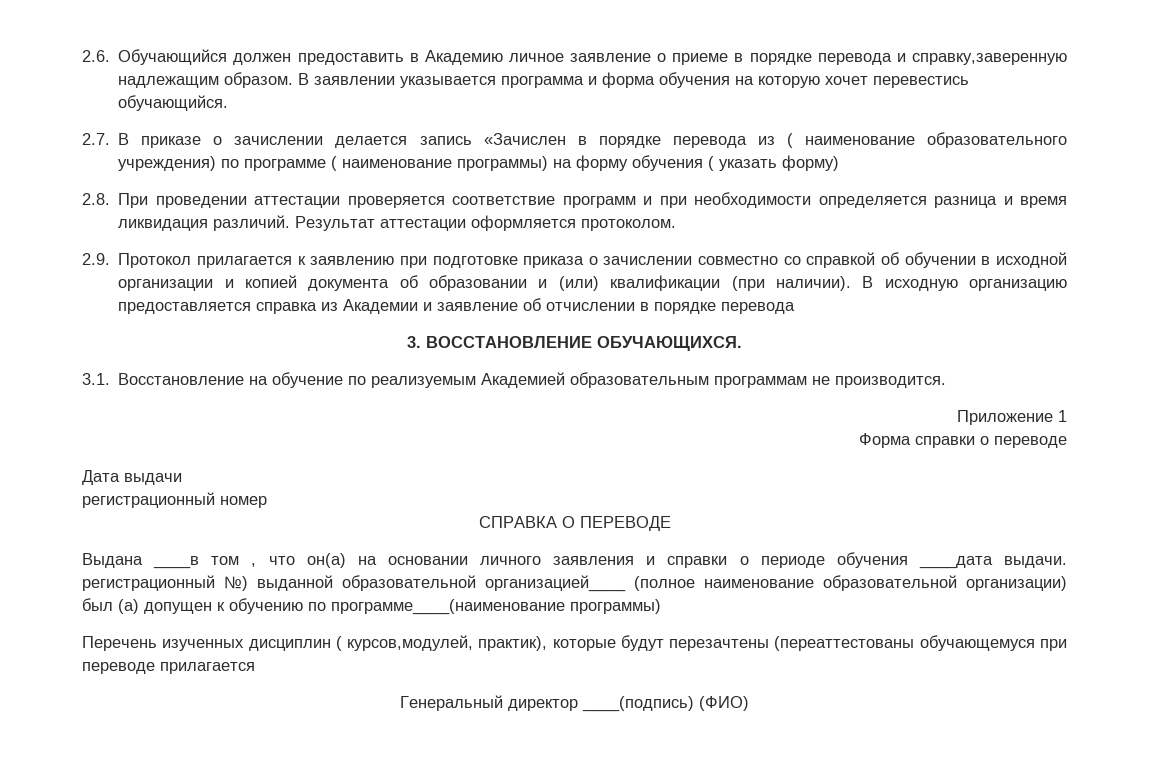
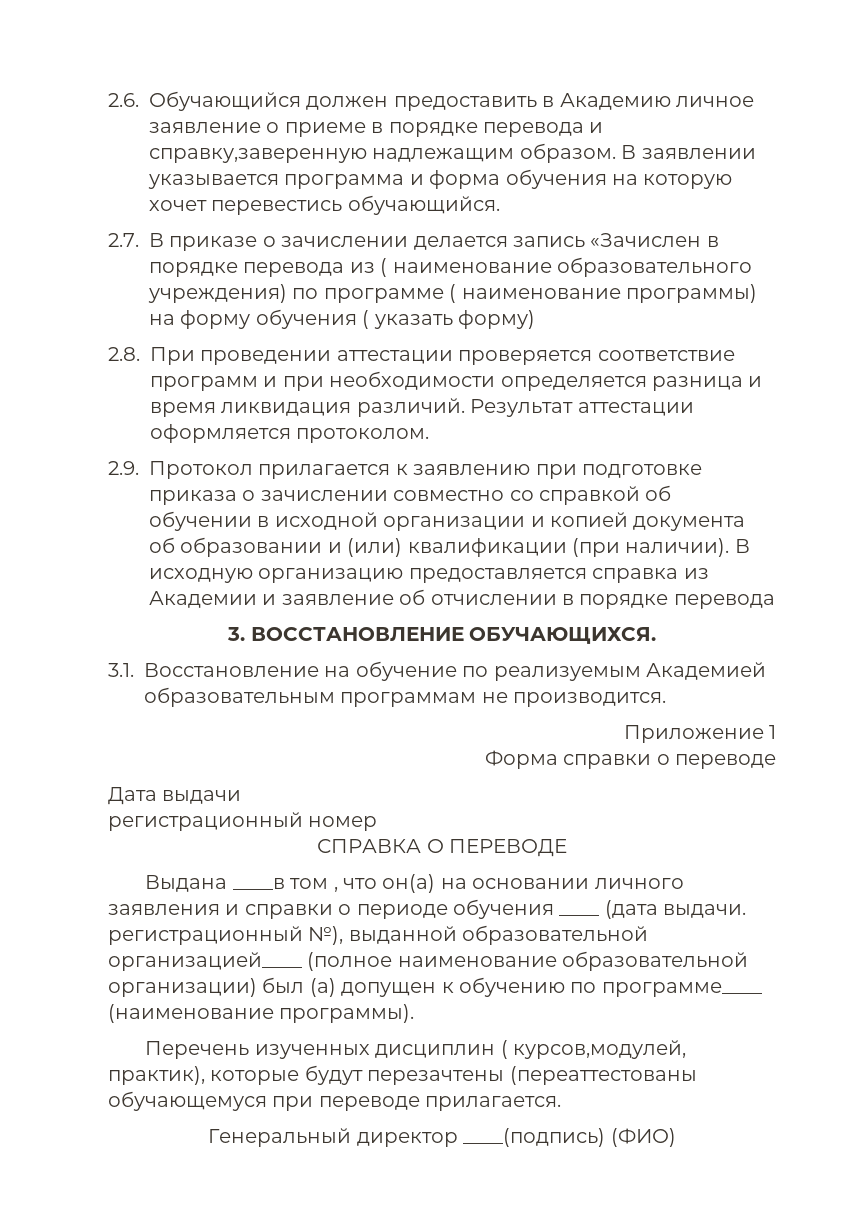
[918,556,993,569] ____дата -> [559,900,658,919] ____ (дата
[224,576,248,591] №) -> [308,926,344,945] №),
[331,599,661,615] программе____(наименование программы) -> [601,982,762,997] [108,1004,415,1023] программе____ (наименование программы).
[160,662,255,674] прилагается -> [425,1096,562,1111] прилагается.

